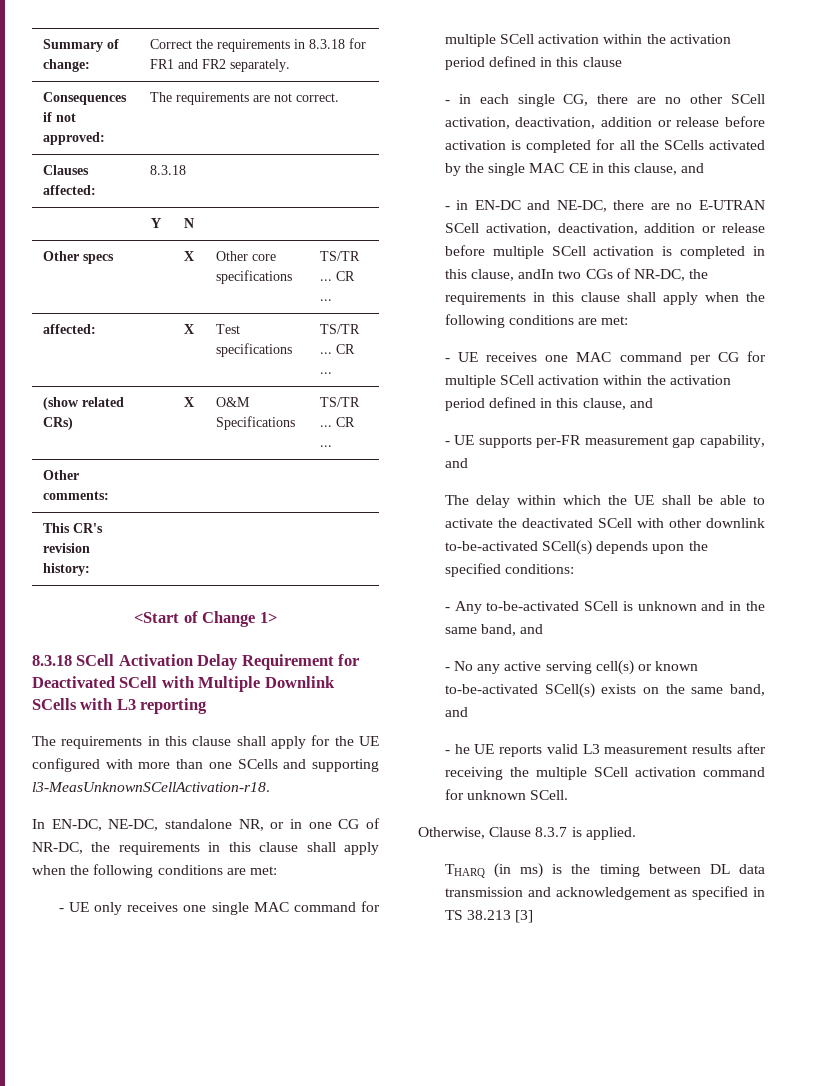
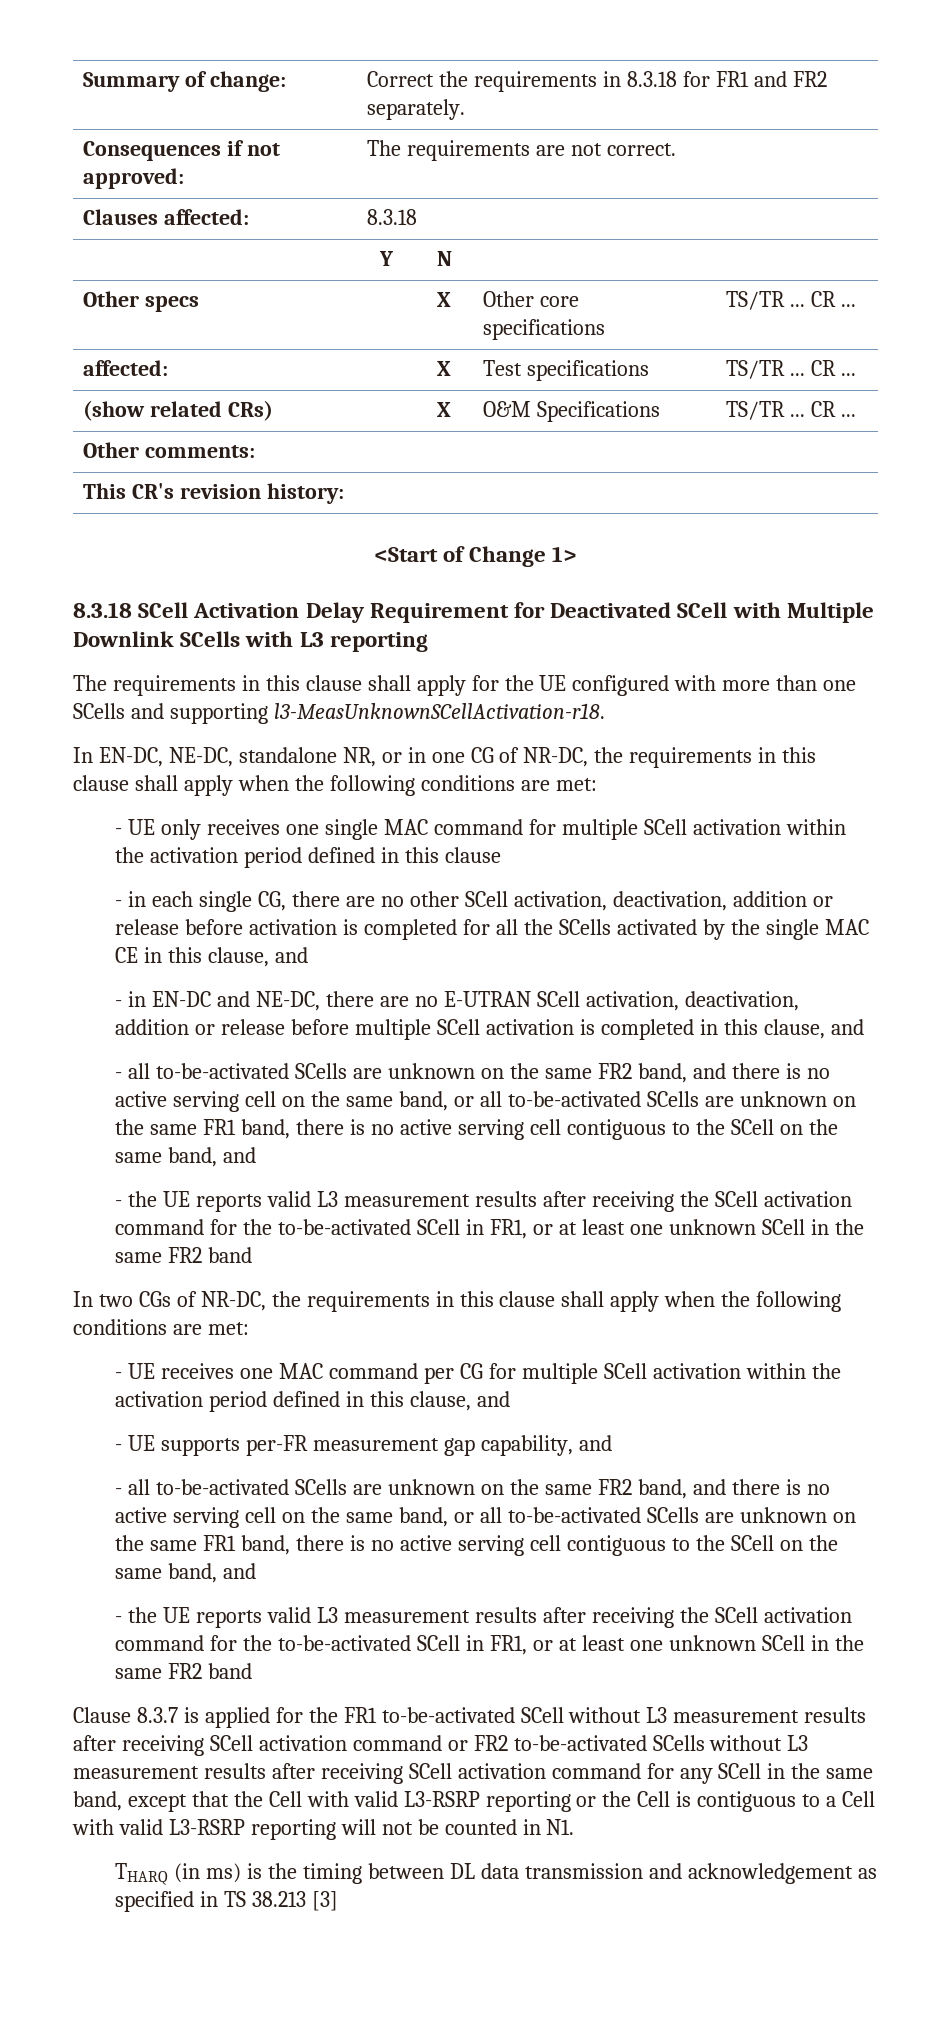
[518,269,555,279] andIn -> [830,1019,864,1035] [115,1063,830,1083] [115,1091,856,1112] [115,1119,838,1140] [115,1147,257,1167] [115,1191,852,1212] [115,1219,864,1239] [115,1247,253,1263] [73,1291,93,1307] and // - all to-be-activated SCells are unknown on the same FR2 band, and there is no active serving cell on the same band, or all to-be-activated SCells are unknown on the same FR1 band, there is no active serving cell contiguous to the SCell on the same band, and // - the UE reports valid L3 measurement results after receiving the SCell activation command for the to-be-activated SCell in FR1, or at least one unknown SCell in the same FR2 band // In
[444,495,765,508] [444,518,765,528] [444,540,708,555] [444,563,575,577] [444,601,765,614] [444,624,544,636] [444,660,699,675] [444,683,765,698] [444,707,468,717] [444,743,766,757] [444,767,765,780] [444,789,569,800] [418,827,636,840] The delay within which the UE shall be able to activate the deactivated SCell with other downlink to-be-activated SCell(s) depends upon the specified conditions: // - Any to-be-activated SCell is unknown and in the same band, and // - No any active serving cell(s) or known to-be-activated SCell(s) exists on the same band, and // - he UE reports valid L3 measurement results after receiving the multiple SCell activation command for unknown SCell. // Otherwise, Clause 8.3.7 is applied. -> [115,1479,830,1499] [115,1507,856,1528] [115,1535,838,1556] [115,1563,257,1583] [115,1607,852,1628] [115,1635,864,1655] [115,1663,253,1679] [73,1707,867,1728] [73,1735,809,1756] [73,1763,874,1784] [73,1791,876,1812] [72,1819,575,1840] - all to-be-activated SCells are unknown on the same FR2 band, and there is no active serving cell on the same band, or all to-be-activated SCells are unknown on the same FR1 band, there is no active serving cell contiguous to the SCell on the same band, and // - the UE reports valid L3 measurement results after receiving the SCell activation command for the to-be-activated SCell in FR1, or at least one unknown SCell in the same FR2 band // Clause 8.3.7 is applied for the FR1 to-be-activated SCell without L3 measurement results after receiving SCell activation command or FR2 to-be-activated SCells without L3 measurement results after receiving SCell activation command for any SCell in the same band, except that the Cell with valid L3-RSRP reporting or the Cell is contiguous to a Cell with valid L3-RSRP reporting will not be counted in N1.

